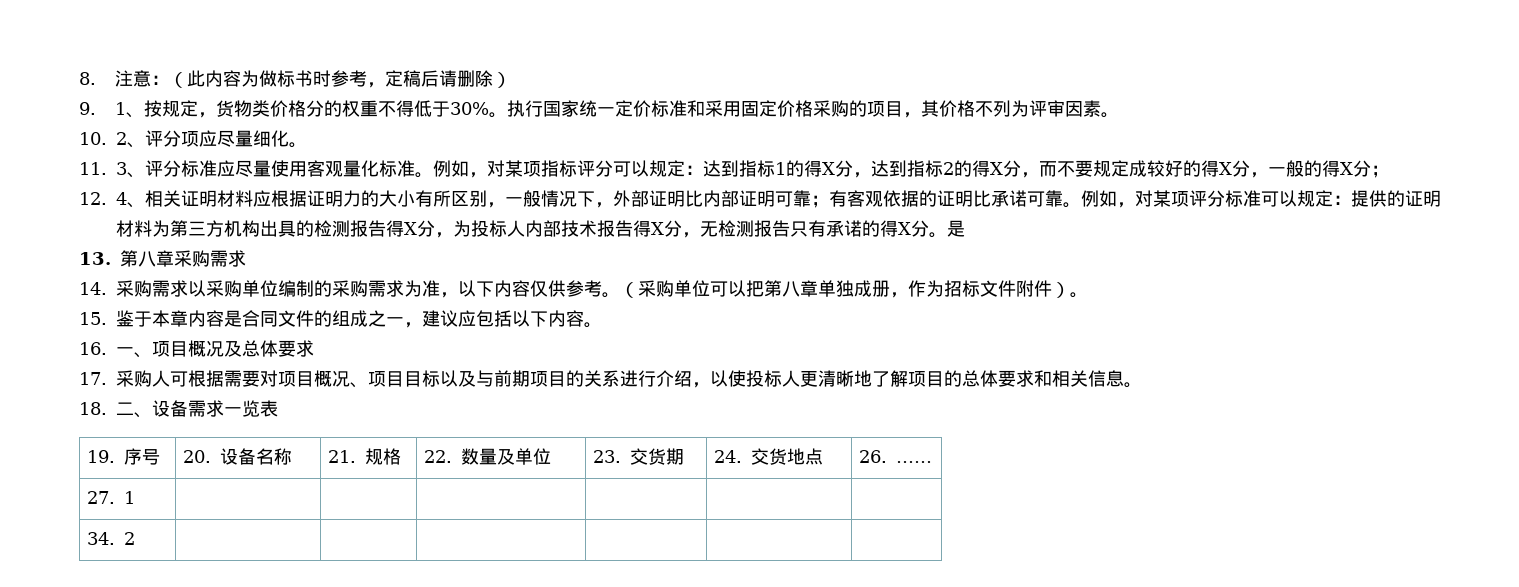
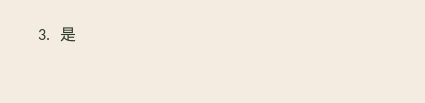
[79,70,511,88] [79,100,1119,118] [79,130,307,148] [79,160,1389,178] [79,190,1441,208] [116,220,965,238] [79,250,246,267] [79,280,1088,298] [79,310,602,328] [79,340,314,358] [79,370,1142,388] [79,400,278,418] [86,448,160,465] [182,448,292,465] [327,448,401,465] [423,448,551,465] [592,448,684,465] [713,448,823,465] [858,450,932,463] [86,491,135,504] [86,532,135,545] 8.注意：（此内容为做标书时参考，定稿后请删除） // 9. 1、按规定，货物类价格分的权重不得低于30%。执行国家统一定价标准和采用固定价格采购的项目，其价格不列为评审因素。 // 10. 2、评分项应尽量细化。 // 11. 3、评分标准应尽量使用客观量化标准。例如，对某项指标评分可以规定：达到指标1的得X分，达到指标2的得X分，而不要规定成较好的得X分，一般的得X分； // 12. 4、相关证明材料应根据证明力的大小有所区别，一般情况下，外部证明比内部证明可靠；有客观依据的证明比承诺可靠。例如，对某项评分标准可以规定：提供的证明材料为第三方机构出具的检测报告得X分，为投标人内部技术报告得X分，无检测报告只有承诺的得X分。是 // 13.第八章采购需求 // 14.采购需求以采购单位编制的采购需求为准，以下内容仅供参考。（采购单位可以把第八章单独成册，作为招标文件附件）。 // 15.鉴于本章内容是合同文件的组成之一，建议应包括以下内容。 // 16.一、项目概况及总体要求 // 17.采购人可根据需要对项目概况、项目目标以及与前期项目的关系进行介绍，以使投标人更清晰地了解项目的总体要求和相关信息。 // 18.二、设备需求一览表 // 19.序号 | 20.设备名称 | 21.规格 | 22.数量及单位 | 23.交货期 | 24.交货地点 | 26. …… // 27. 1 | | | | | | // 34. 2 | | | | | | -> [38,27,76,42] 3.是

